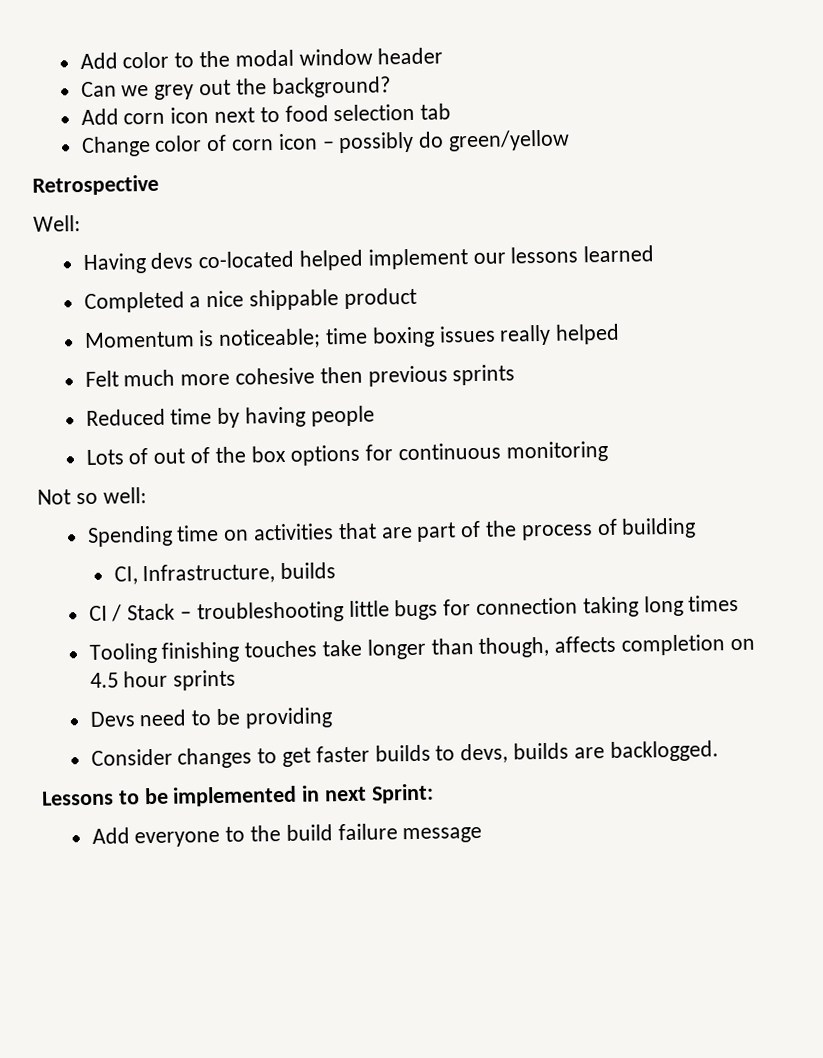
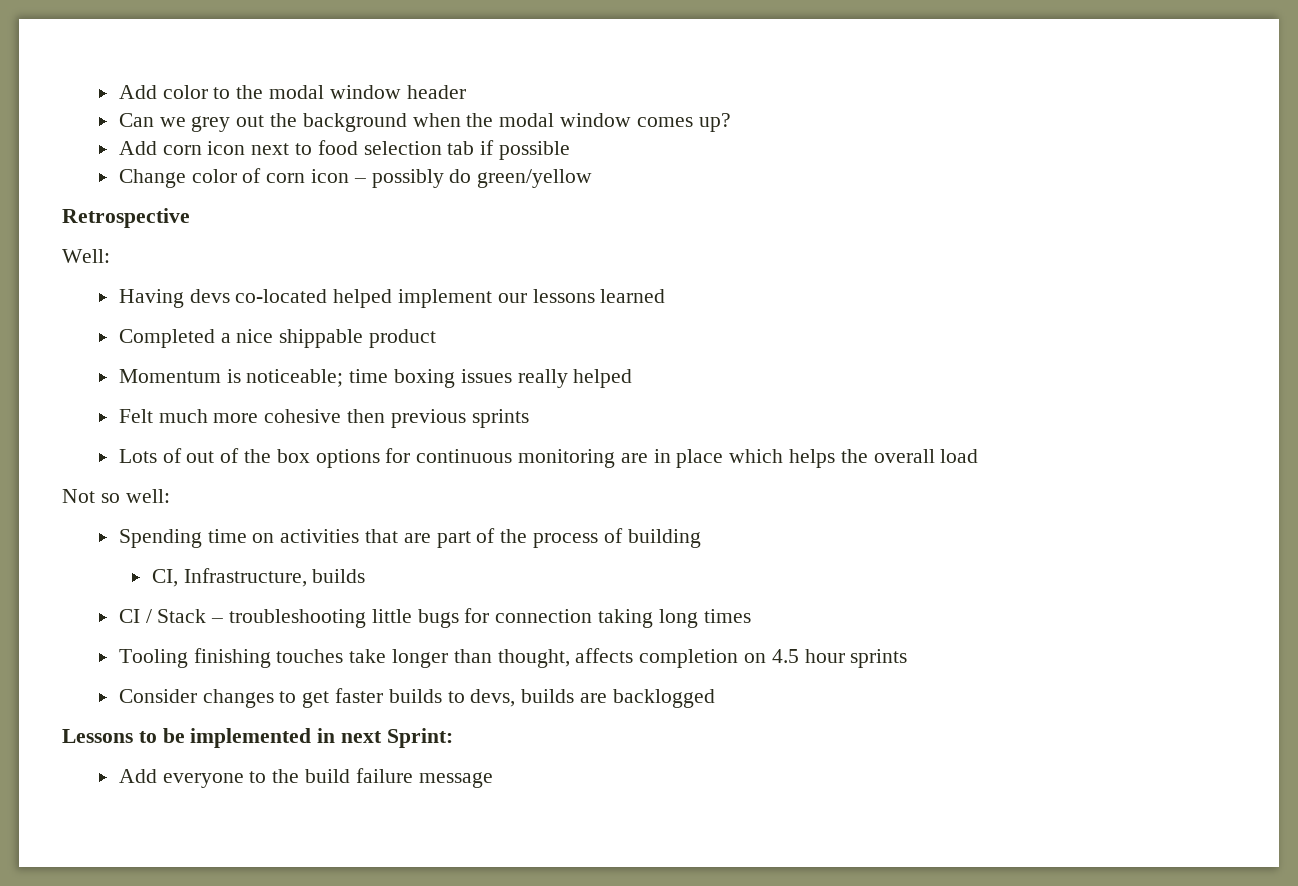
[271,76,391,99] background? -> [302,113,731,132] background when the modal window comes up?
(452, 111) none -> [480,140,570,160] if possible
[85,405,375,428] // Reduced time by having people -> (529, 418) none
(608, 451) none -> [620,449,979,468] are in place which helps the overall load
[478,636,550,658] though, -> [497,649,570,668] thought,
[89,707,333,729] // Devs need to be providing -> (908, 658) none
[609,740,719,762] backlogged. -> [612,689,715,708] backlogged

